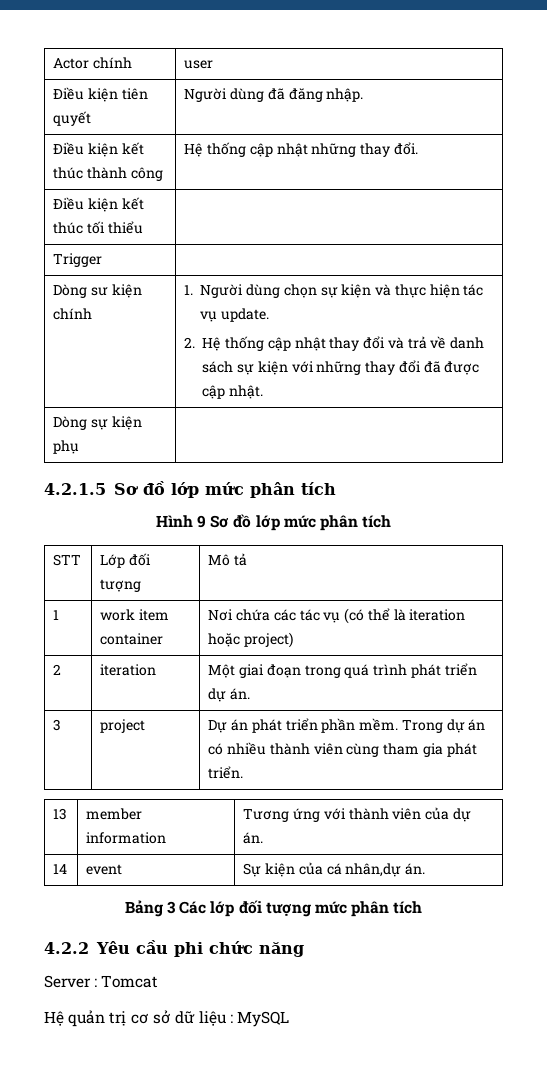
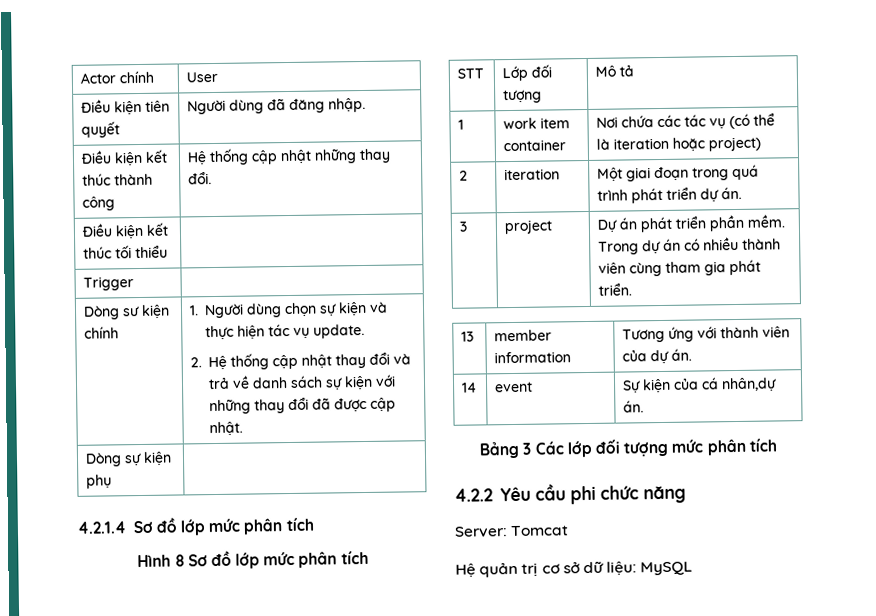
[184,60,214,69] user -> [186,71,219,83] User
[44,483,106,495] 4.2.1.5 -> [77,521,126,534] 4.2.1.4
[197,515,207,528] 9 -> [174,554,185,567] 8
[44,975,98,988] Server : -> [454,526,508,538] Server:
[199,1011,234,1026] liệu : -> [606,561,638,576] liệu:

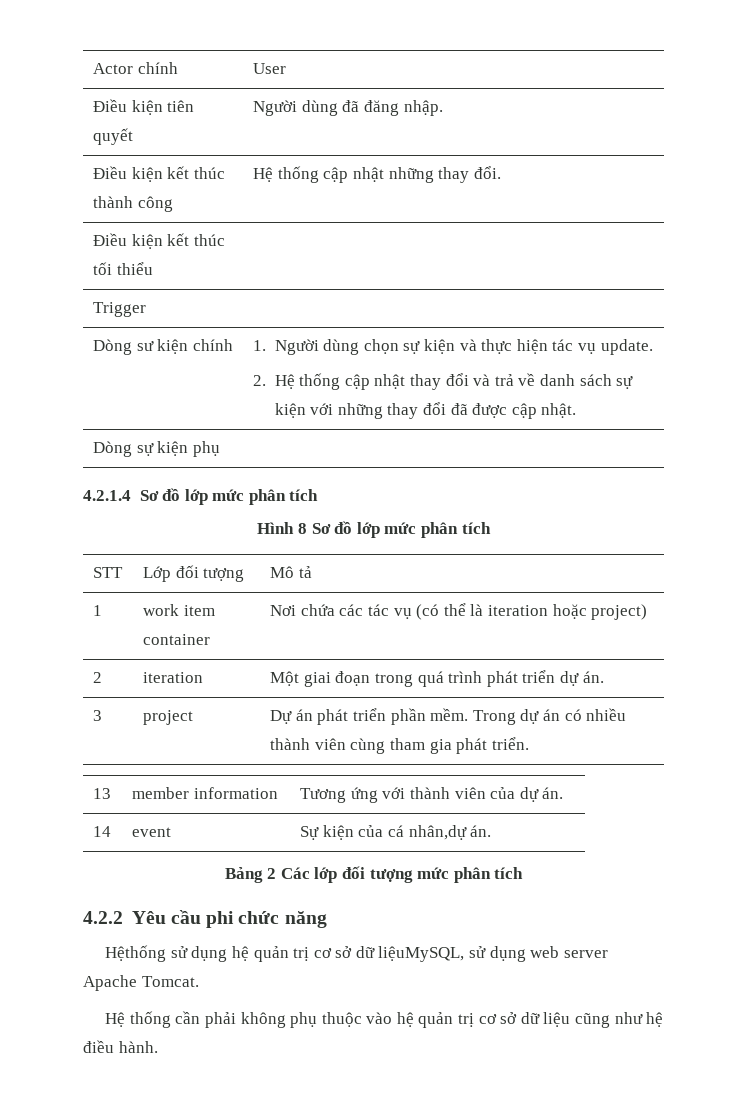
[522,442,532,455] 3 -> [267,868,277,879] 2
[454,525,570,538] [455,560,694,578] Server: Tomcat // Hệ quản trị cơ sở dữ liệu: MySQL -> [105,945,608,962] [83,975,199,991] [105,1011,664,1028] [83,1040,158,1053] Hệthống sử dụng hệ quản trị cơ sở dữ liệuMySQL, sử dụng web server Apache Tomcat. // Hệ thống cần phải không phụ thuộc vào hệ quản trị cơ sở dữ liệu cũng như hệ điều hành.

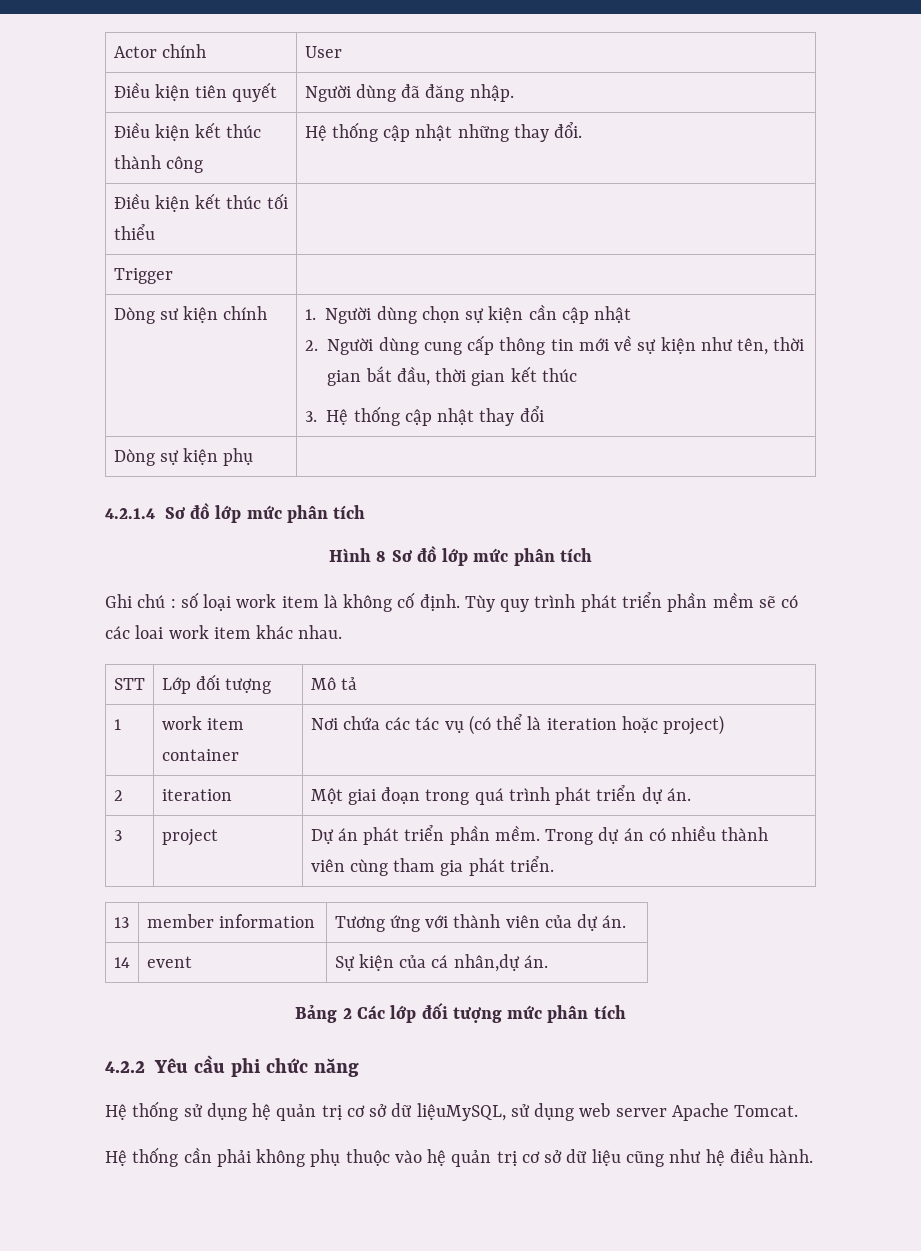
[459,339,653,355] [253,375,267,386] và thực hiện tác vụ update. // 2. -> [528,304,632,324] [304,335,805,355] [327,366,577,386] [304,411,317,422] cần cập nhật // 2. Người dùng cung cấp thông tin mới về sự kiện như tên, thời gian bắt đầu, thời gian kết thúc // 3.
[473,373,634,389] [274,402,577,419] và trả về danh sách sự kiện với những thay đổi đã được cập nhật. -> (544, 414) none
(491, 528) none -> [105,592,799,612] [105,625,343,639] // Ghi chú : số loại work item là không cố định. Tùy quy trình phát triển phần mềm sẽ có các loai work item khác nhau.
[105,945,167,962] Hệthống -> [105,1101,179,1121] Hệ thống

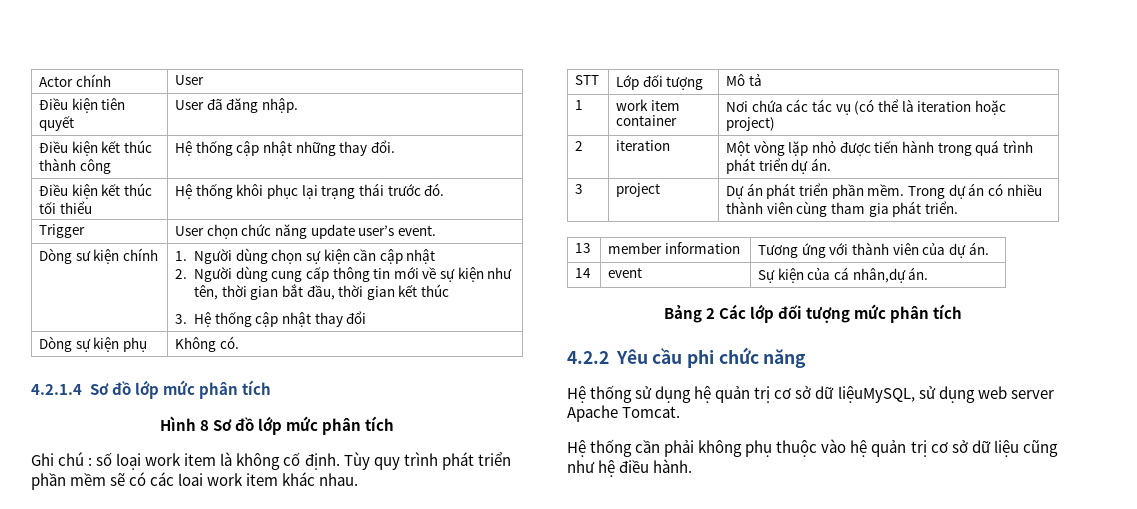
[304,84,396,102] Người dùng -> [175,100,205,110] User
[113,268,173,284] // Trigger | -> [175,183,445,199] [39,224,86,238] [175,224,437,239] Hệ thống khôi phục lại trạng thái trước đó. // Trigger | User chọn chức năng update user’s event.
(254, 457) none -> [175,336,239,352] Không có.
[347,787,421,805] giai đoạn -> [753,140,935,156] vòng lặp nhỏ được tiến hành

